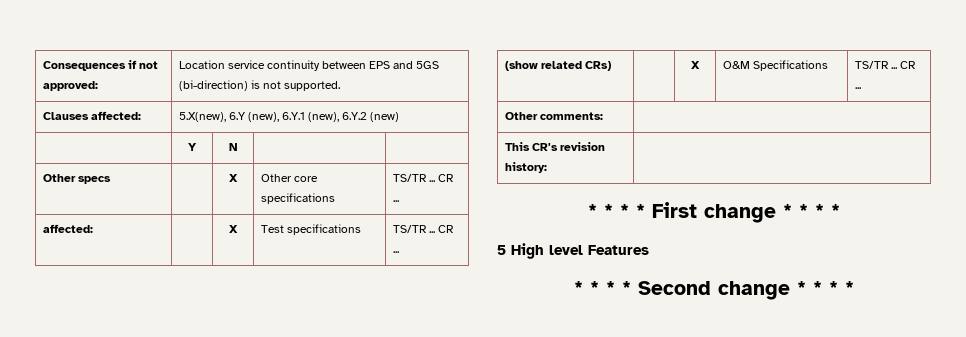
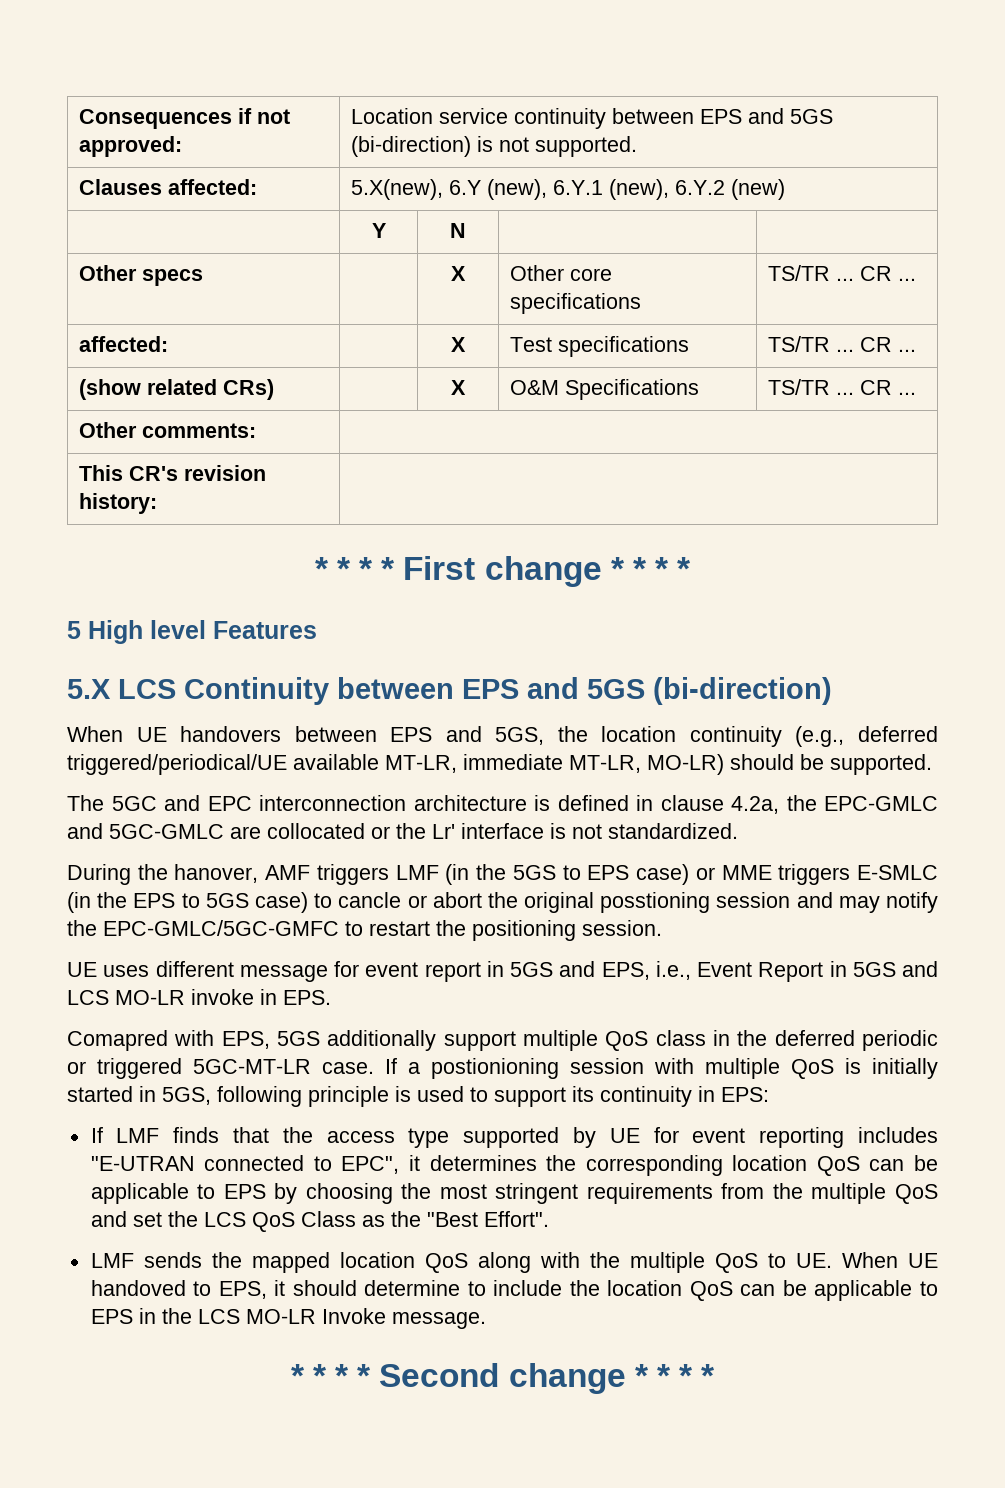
(649, 250) none -> [67,677,832,705] [67,726,938,747] [67,754,932,775] [67,795,938,814] [67,823,738,839] [67,864,939,885] [67,892,938,913] [67,920,662,941] [67,961,938,982] [67,989,331,1005] [67,1030,939,1051] [67,1058,938,1079] [67,1086,769,1107] [90,1127,939,1148] [90,1155,939,1176] [90,1183,939,1204] [90,1211,549,1232] [90,1252,938,1273] [90,1280,938,1301] [90,1308,486,1329] // 5.X LCS Continuity between EPS and 5GS (bi-direction) // When UE handovers between EPS and 5GS, the location continuity (e.g., deferred triggered/periodical/UE available MT-LR, immediate MT-LR, MO-LR) should be supported. // The 5GC and EPC interconnection architecture is defined in clause 4.2a, the EPC-GMLC and 5GC-GMLC are collocated or the Lr' interface is not standardized. // During the hanover, AMF triggers LMF (in the 5GS to EPS case) or MME triggers E-SMLC (in the EPS to 5GS case) to cancle or abort the original posstioning session and may notify the EPC-GMLC/5GC-GMFC to restart the positioning session. // UE uses different message for event report in 5GS and EPS, i.e., Event Report in 5GS and LCS MO-LR invoke in EPS. // Comapred with EPS, 5GS additionally support multiple QoS class in the deferred periodic or triggered 5GC-MT-LR case. If a postionioning session with multiple QoS is initially started in 5GS, following principle is used to support its continuity in EPS: // If LMF finds that the access type supported by UE for event reporting includes "E-UTRAN connected to EPC", it determines the corresponding location QoS can be applicable to EPS by choosing the most stringent requirements from the multiple QoS and set the LCS QoS Class as the "Best Effort". // LMF sends the mapped location QoS along with the multiple QoS to UE. When UE handoved to EPS, it should determine to include the location QoS can be applicable to EPS in the LCS MO-LR Invoke message.

